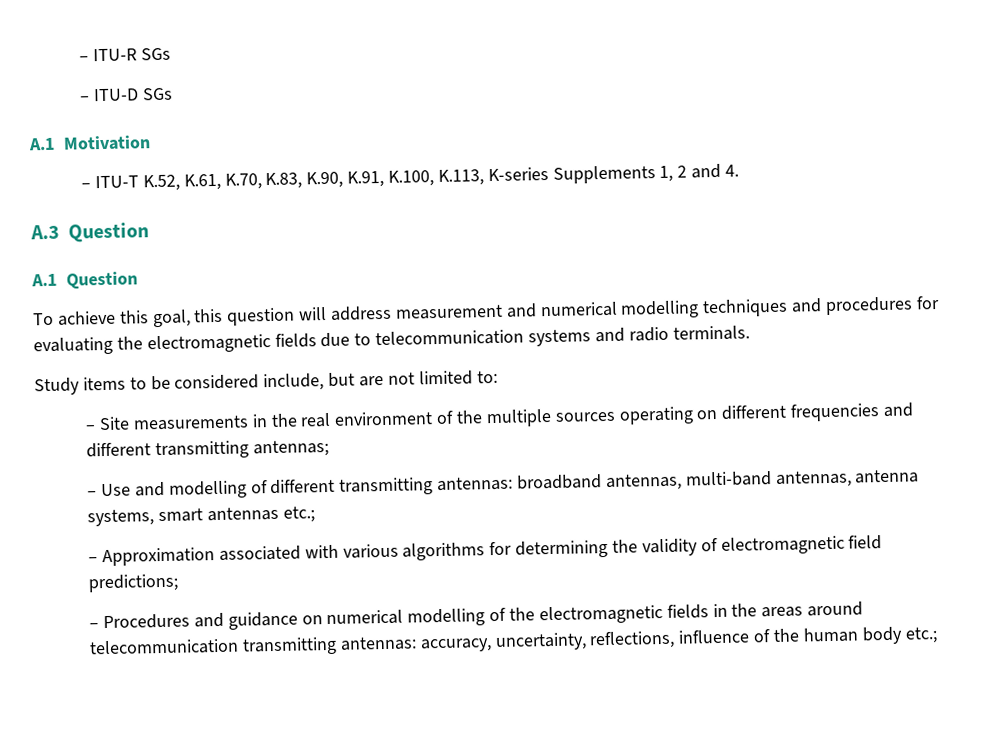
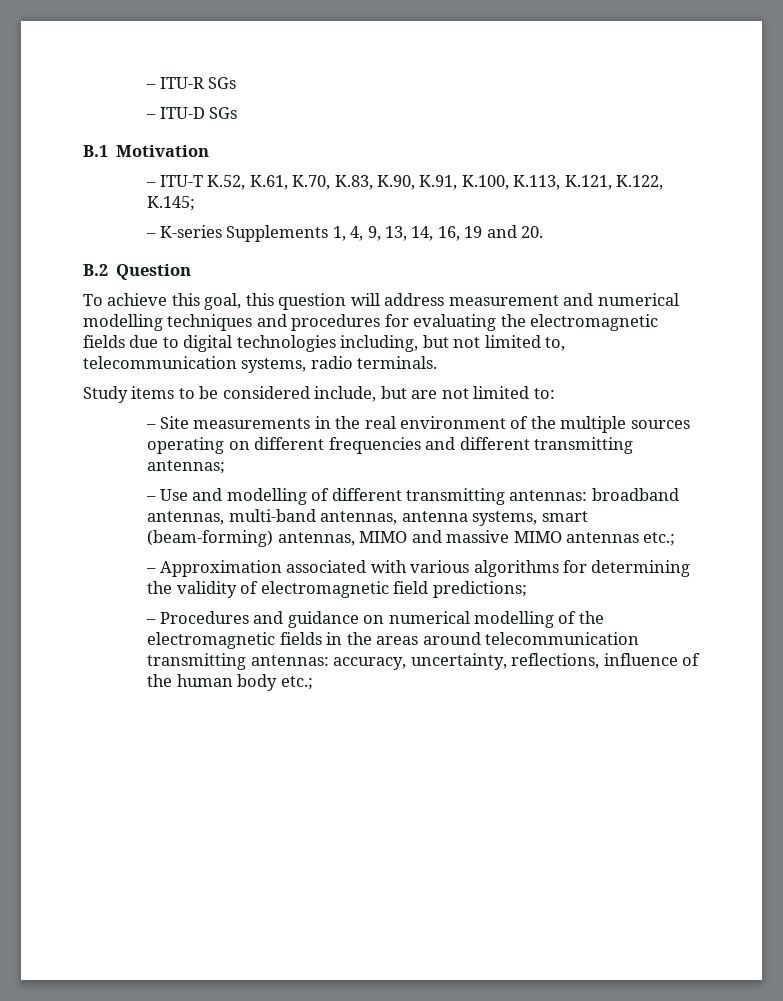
[28,137,56,151] A.1 -> [83,145,108,157] B.1
[487,163,739,184] [30,222,149,243] [31,273,58,287] K-series Supplements 1, 2 and 4. // A.3 Question // A.1 -> [564,175,664,190] [147,196,196,211] [146,225,544,242] [83,264,108,276] K.121, K.122, K.145; // – K-series Supplements 1, 4, 9, 13, 14, 16, 19 and 20. // B.2
[375,327,625,347] telecommunication systems and -> [183,335,566,352] [83,356,307,373] digital technologies including, but not limited to, telecommunication systems,
(203, 515) none -> [147,530,562,547] (beam-forming) antennas, MIMO and massive MIMO

